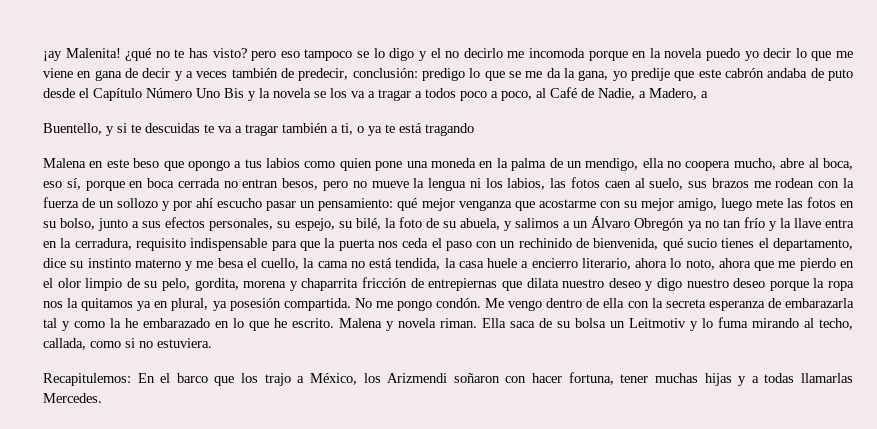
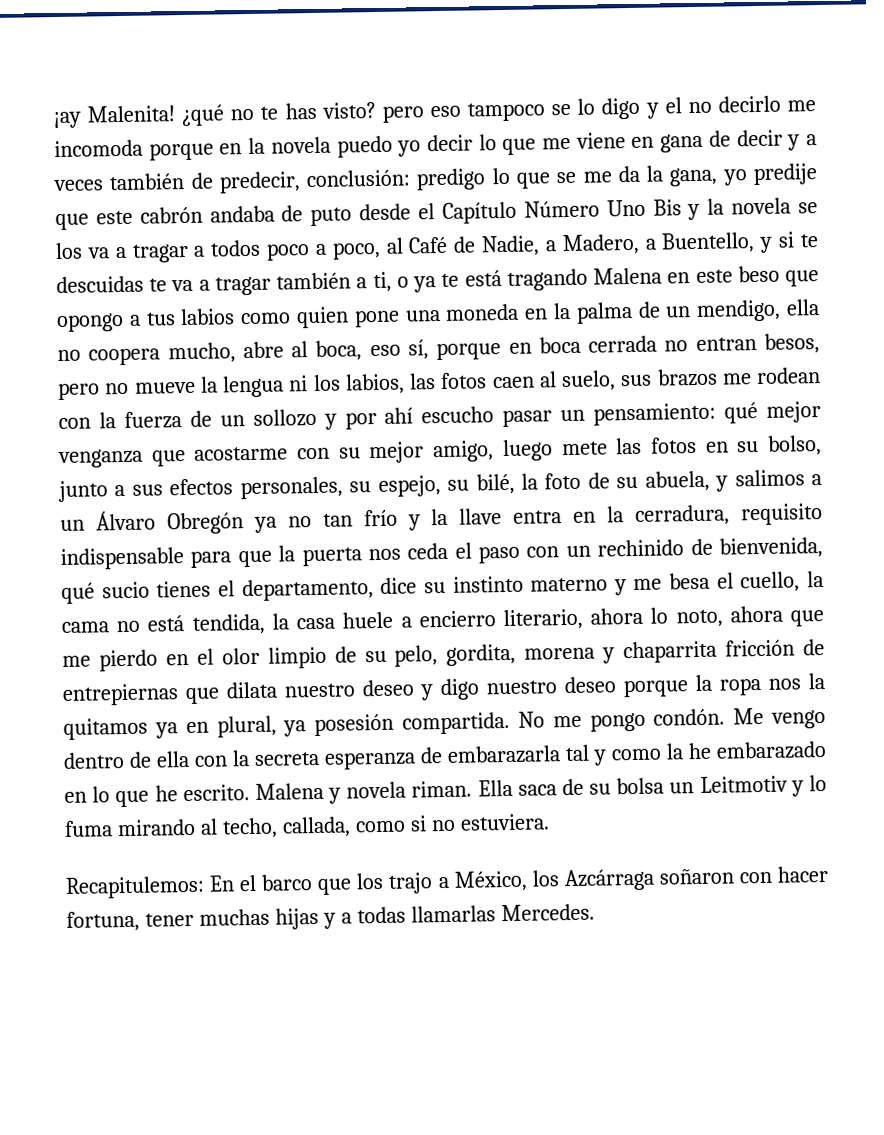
(708, 94) // -> (657, 244) none
(474, 129) // -> (588, 279) none
[387,373,448,383] Arizmendi -> [563,868,655,892] Azcárraga

